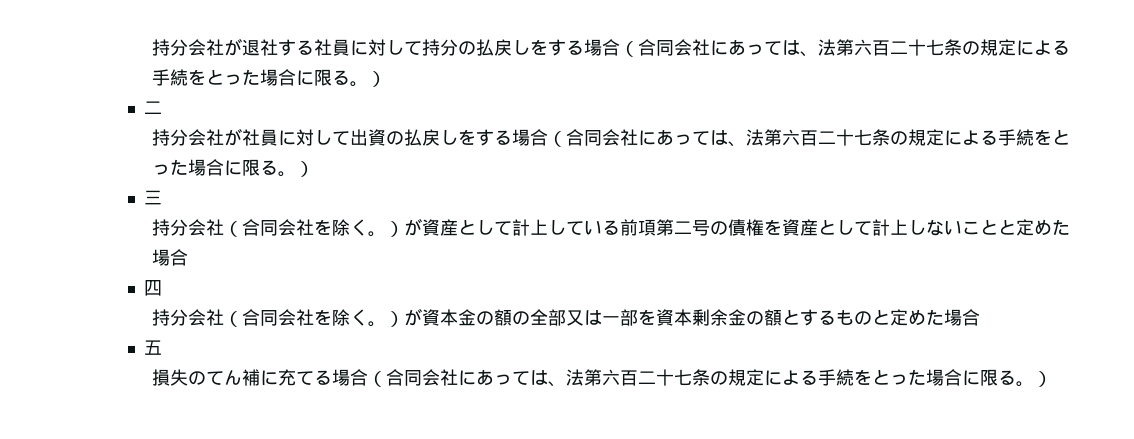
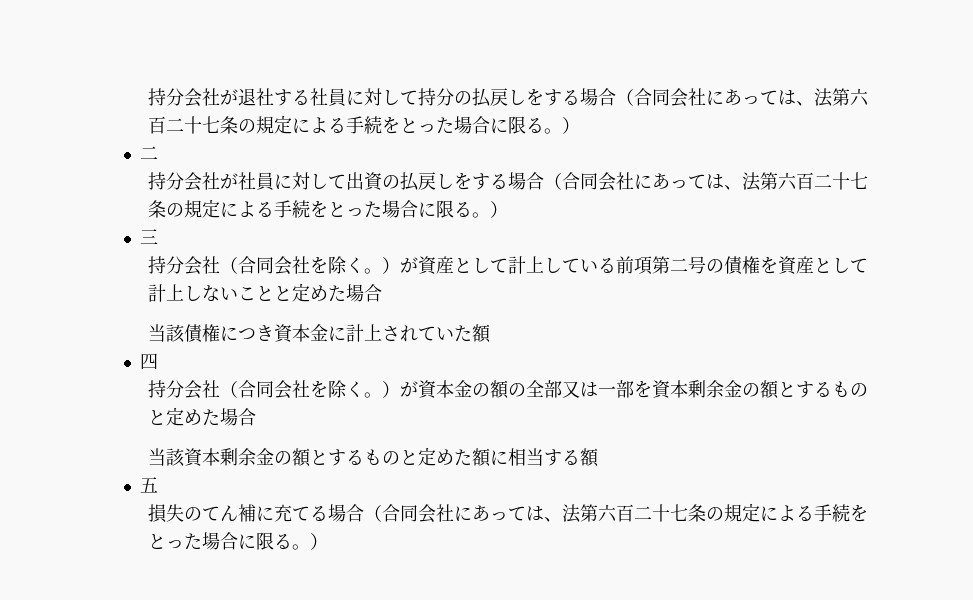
(188, 257) none -> [147,324,491,343] // 当該債権につき資本金に計上されていた額
(980, 317) none -> [147,447,599,467] // 当該資本剰余金の額とするものと定めた額に相当する額

